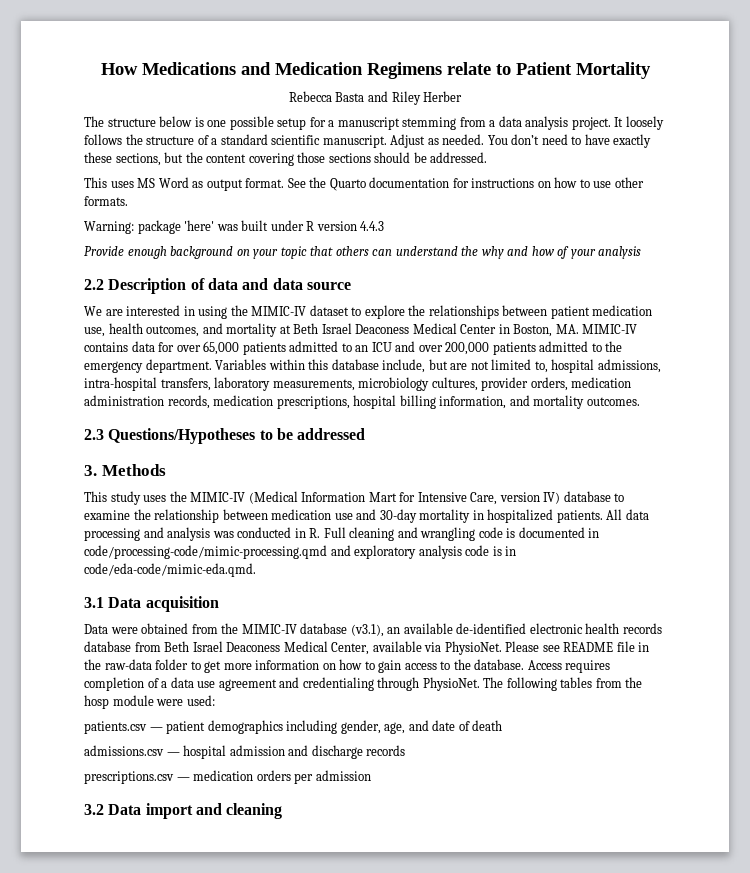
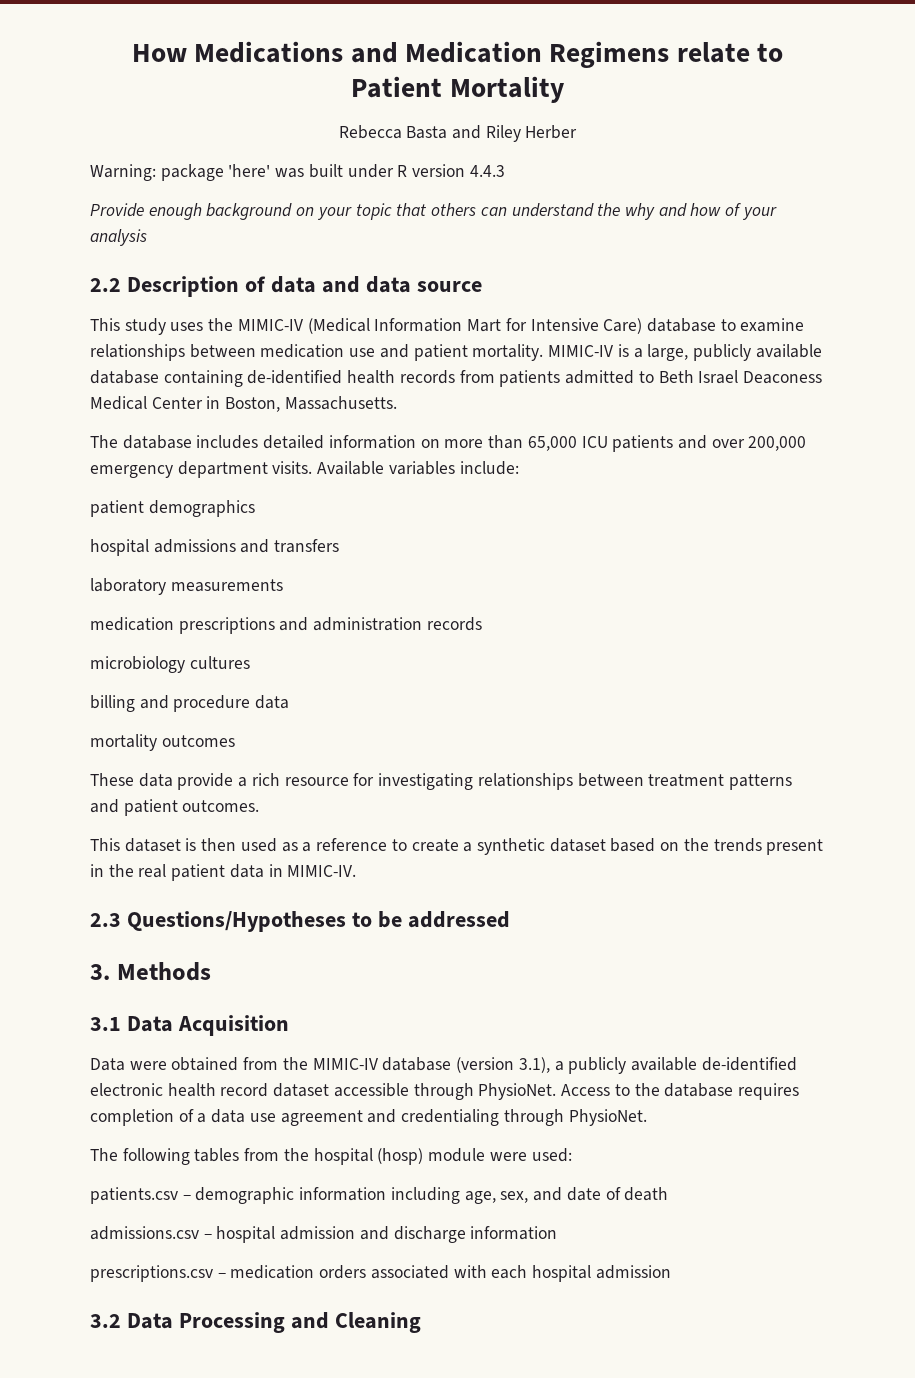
[84,116,664,130] [84,134,652,148] [84,152,488,166] [84,177,644,191] [84,196,128,206] // The structure below is one possible setup for a manuscript stemming from a data analysis project. It loosely follows the structure of a standard scientific manuscript. Adjust as needed. You don’t need to have exactly these sections, but the content covering those sections should be addressed. // This uses MS Word as output format. See the Quarto documentation for instructions on how to use other formats. -> (578, 132) none
[84,305,653,319] [84,323,291,337] We are interested in using the MIMIC-IV dataset to explore the relationships between patient medication use, health outcomes, and mortality at -> [90,318,805,335] [90,344,822,361] [90,370,654,387] This study uses the MIMIC-IV (Medical Information Mart for Intensive Care) database to examine relationships between medication use and patient mortality. MIMIC-IV is a large, publicly available database containing de-identified health records from patients admitted to
[555,324,638,334] [84,341,623,355] [84,359,661,373] [84,377,632,391] [84,395,640,409] MA. MIMIC-IV contains data for over 65,000 patients admitted to an ICU and over 200,000 patients admitted to the emergency department. Variables within this database include, but are not limited to, hospital admissions, intra-hospital transfers, laboratory measurements, microbiology cultures, provider orders, medication administration records, medication prescriptions, hospital billing information, and mortality outcomes. -> [284,396,397,410] [90,435,807,452] [90,461,519,478] [90,500,255,517] [90,539,340,556] [90,578,283,595] [90,617,482,634] [90,656,250,673] [90,695,290,712] [90,734,235,751] [90,773,792,790] [90,799,260,816] [90,838,824,855] [90,864,357,881] Massachusetts. // The database includes detailed information on more than 65,000 ICU patients and over 200,000 emergency department visits. Available variables include: // patient demographics // hospital admissions and transfers // laboratory measurements // medication prescriptions and administration records // microbiology cultures // billing and procedure data // mortality outcomes // These data provide a rich resource for investigating relationships between treatment patterns and patient outcomes. // This dataset is then used as a reference to create a synthetic dataset based on the trends present in the real patient data in MIMIC-IV.
[84,491,625,505] [84,509,649,523] [84,527,600,541] [84,545,517,559] [84,563,256,577] // This study uses the MIMIC-IV (Medical Information Mart for Intensive Care, version IV) database to examine the relationship between medication use and 30-day mortality in hospitalized patients. All data processing and analysis was conducted in R. Full cleaning and wrangling code is documented in code/processing-code/mimic-processing.qmd and exploratory analysis code is in code/eda-code/mimic-eda.qmd. -> (211, 971) none
[145,596,219,612] acquisition -> [177,1015,289,1036] Acquisition
[350,623,662,637] [84,641,650,655] [84,659,562,673] (v3.1), an available de-identified electronic health records database from Beth Israel Deaconess Medical Center, available via PhysioNet. Please see README file in the raw-data folder to get more information on how to gain access to the database. Access -> [456,1057,797,1074] [90,1083,734,1100] (version 3.1), a publicly available de-identified electronic health record dataset accessible through PhysioNet. Access to the database
(480, 684) none -> (647, 1117) //
[84,695,109,709] hosp -> [313,1148,424,1165] hospital (hosp)
[149,720,406,734] — patient demographics including gender, age, -> [182,1187,529,1204] – demographic information including age, sex,
[166,752,180,756] — -> [203,1234,212,1239] –
[366,745,406,756] records -> [470,1226,558,1240] information
[176,777,190,781] — -> [217,1273,226,1278] –
[294,773,314,784] per -> [370,1265,592,1282] associated with each hospital
[145,803,283,819] import and cleaning -> [178,1312,421,1333] Processing and Cleaning

